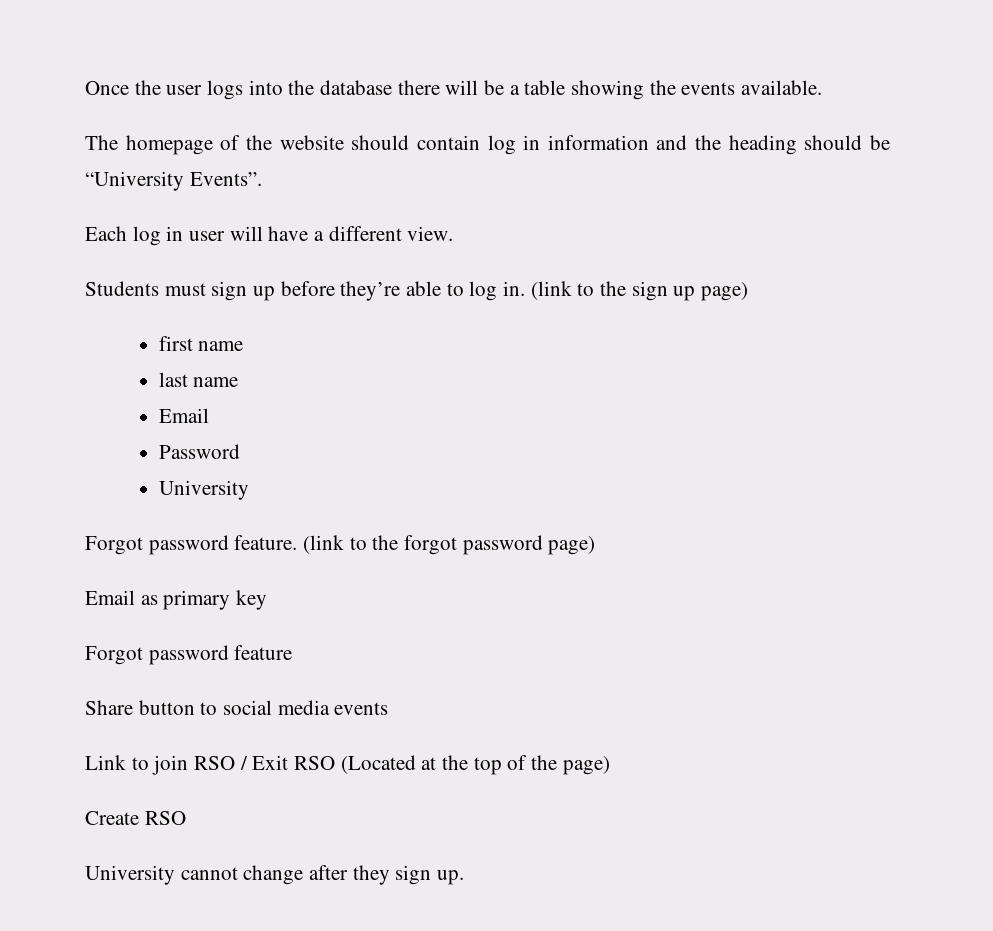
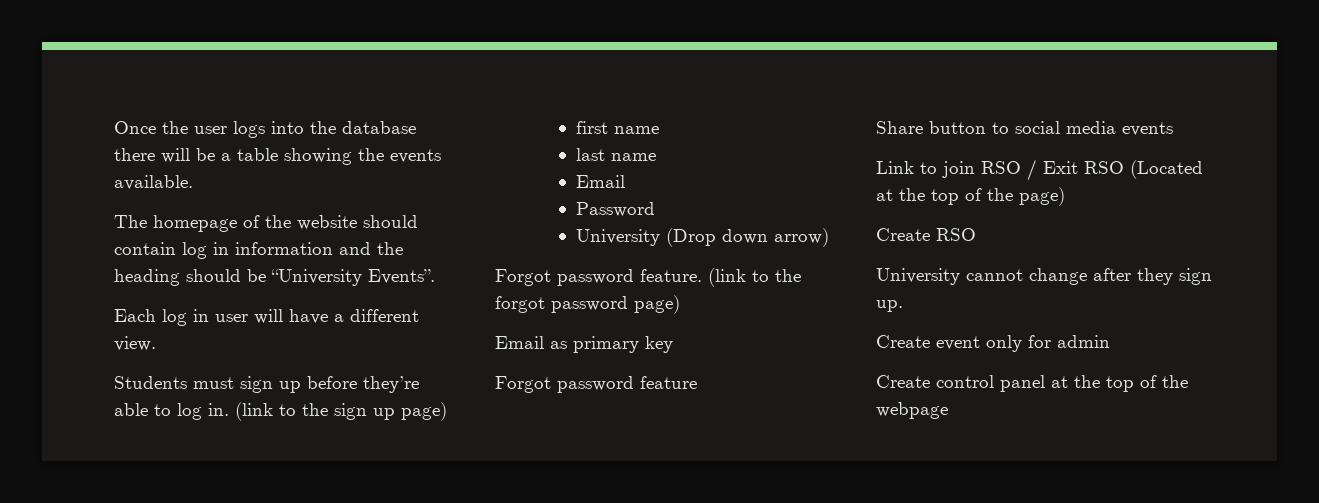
(249, 490) none -> [666,228,830,247] (Drop down arrow)
(465, 877) none -> [876,335,1110,352] [876,375,1188,392] [876,402,948,419] // Create event only for admin // Create control panel at the top of the webpage

